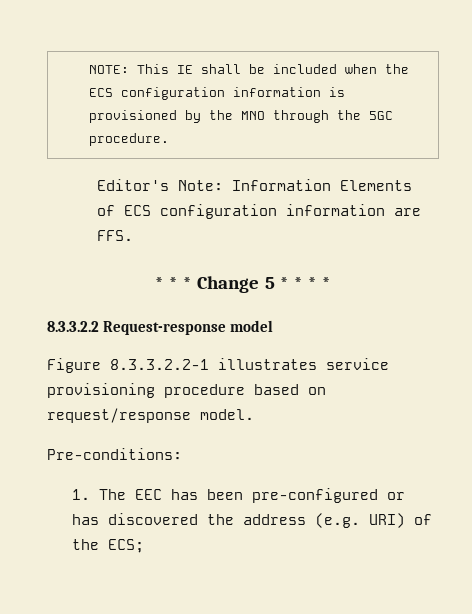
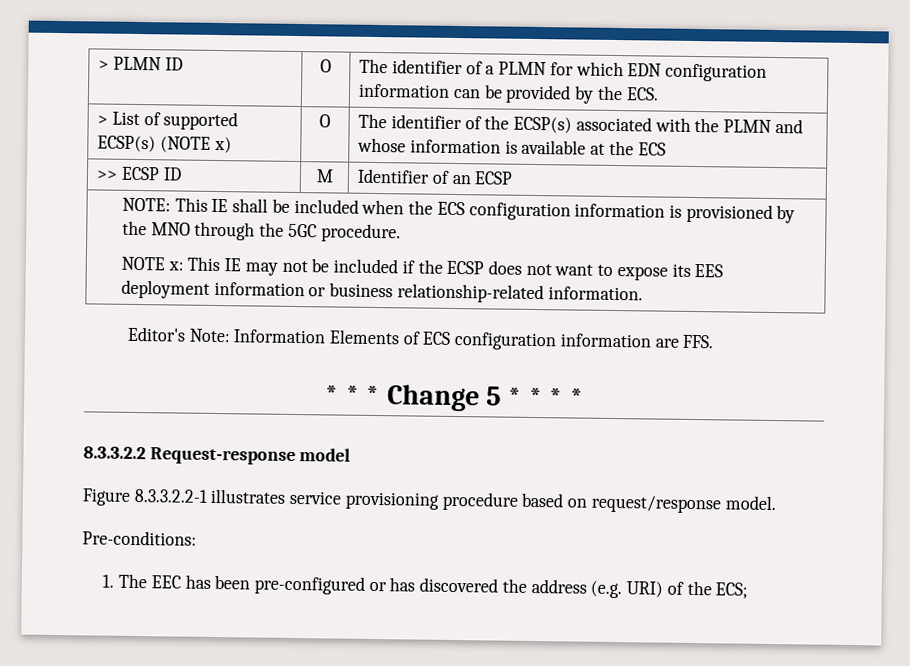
(88, 69) none -> [98,56,183,71] [320,59,332,73] [359,58,768,82] [358,83,659,104] [97,111,239,131] [97,135,232,154] [319,114,331,128] [358,113,803,134] [357,137,666,156] [96,166,182,181] [315,169,334,183] [357,168,514,185] > PLMN ID | O | The identifier of a PLMN for which EDN configuration information can be provided by the ECS. // > List of supported ECSP(s) (NOTE x) | O | The identifier of the ECSP(s) associated with the PLMN and whose information is available at the ECS // >> ECSP ID | M | Identifier of an ECSP //
(169, 139) none -> [120,256,724,281] [120,279,643,304] // NOTE x: This IE may not be included if the ECSP does not want to expose its EES deployment information or business relationship-related information.

